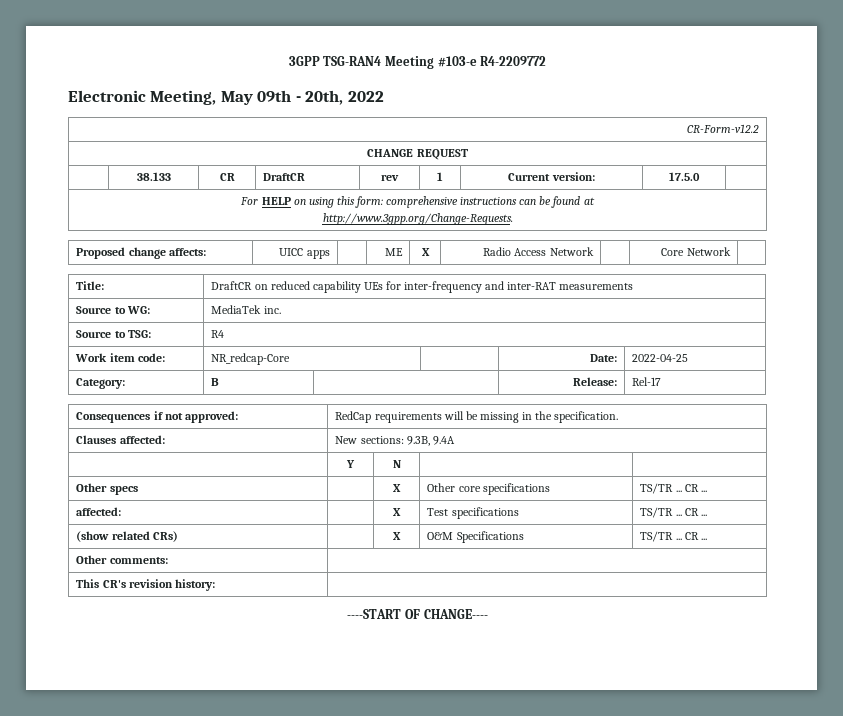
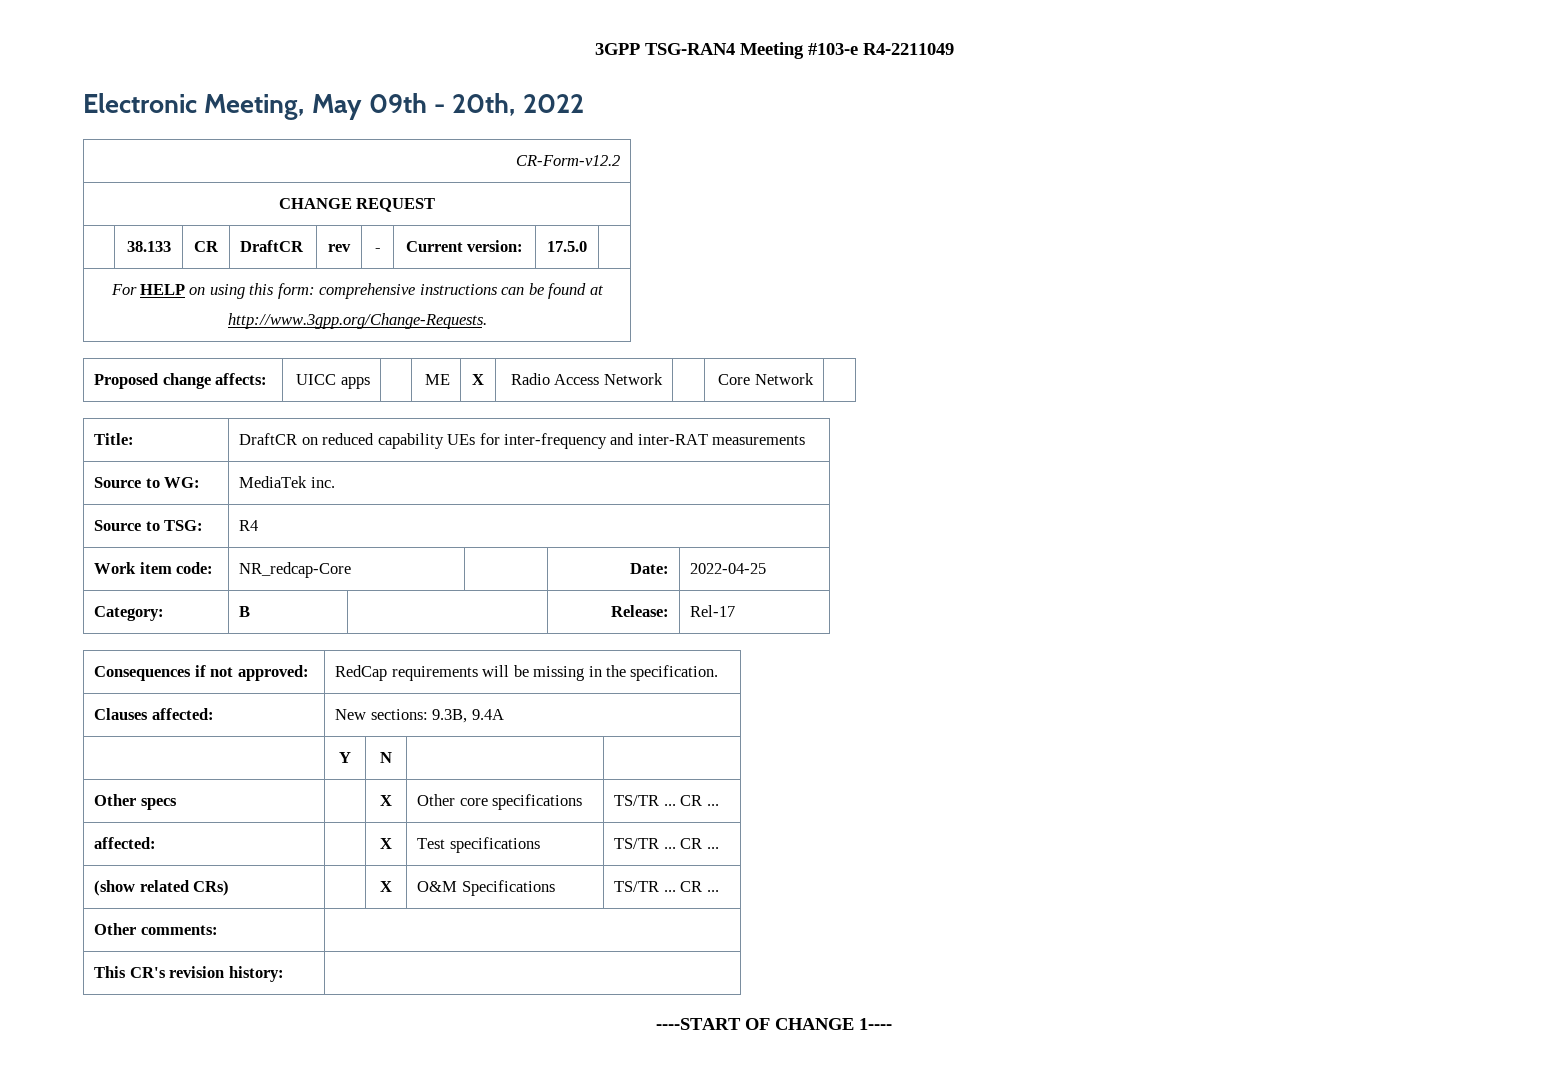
[480,56,547,66] R4-2209772 -> [862,43,954,55] R4-2211049
[437,172,443,181] 1 -> [374,248,381,252] -
[423,609,488,619] CHANGE---- -> [775,1018,892,1030] CHANGE 1----

